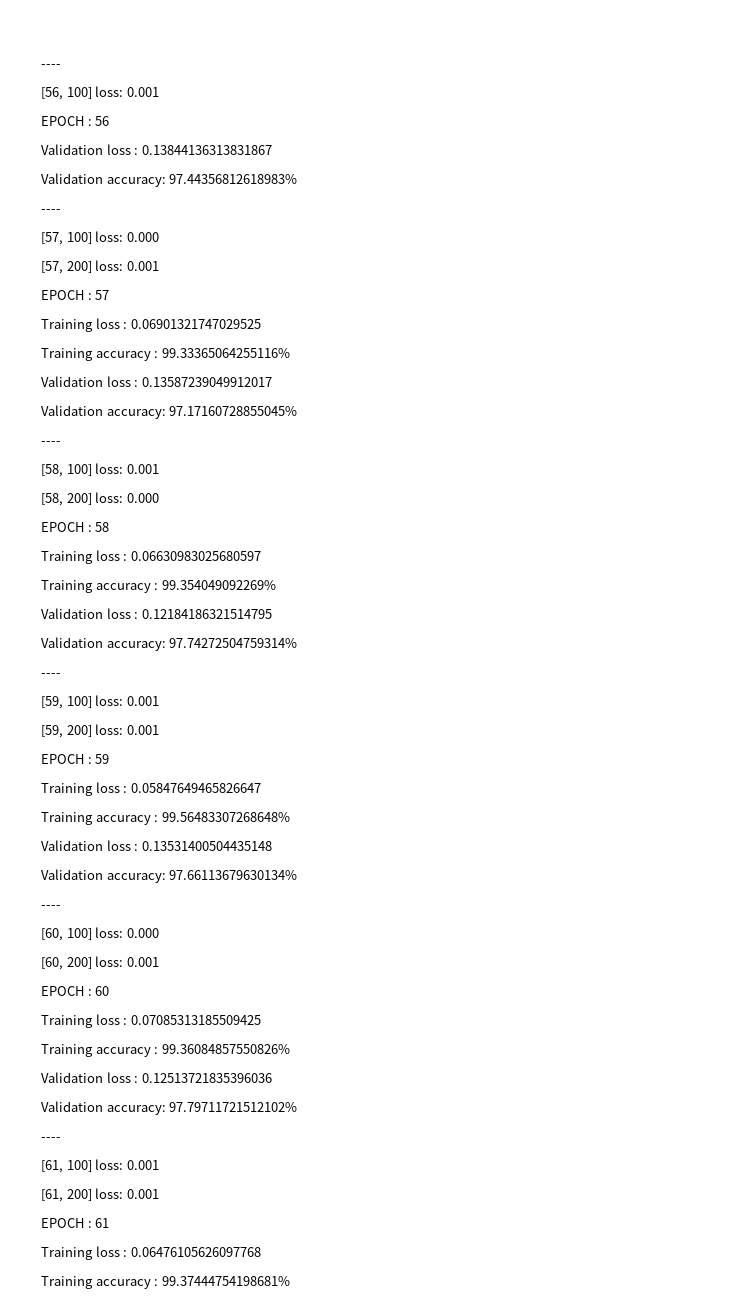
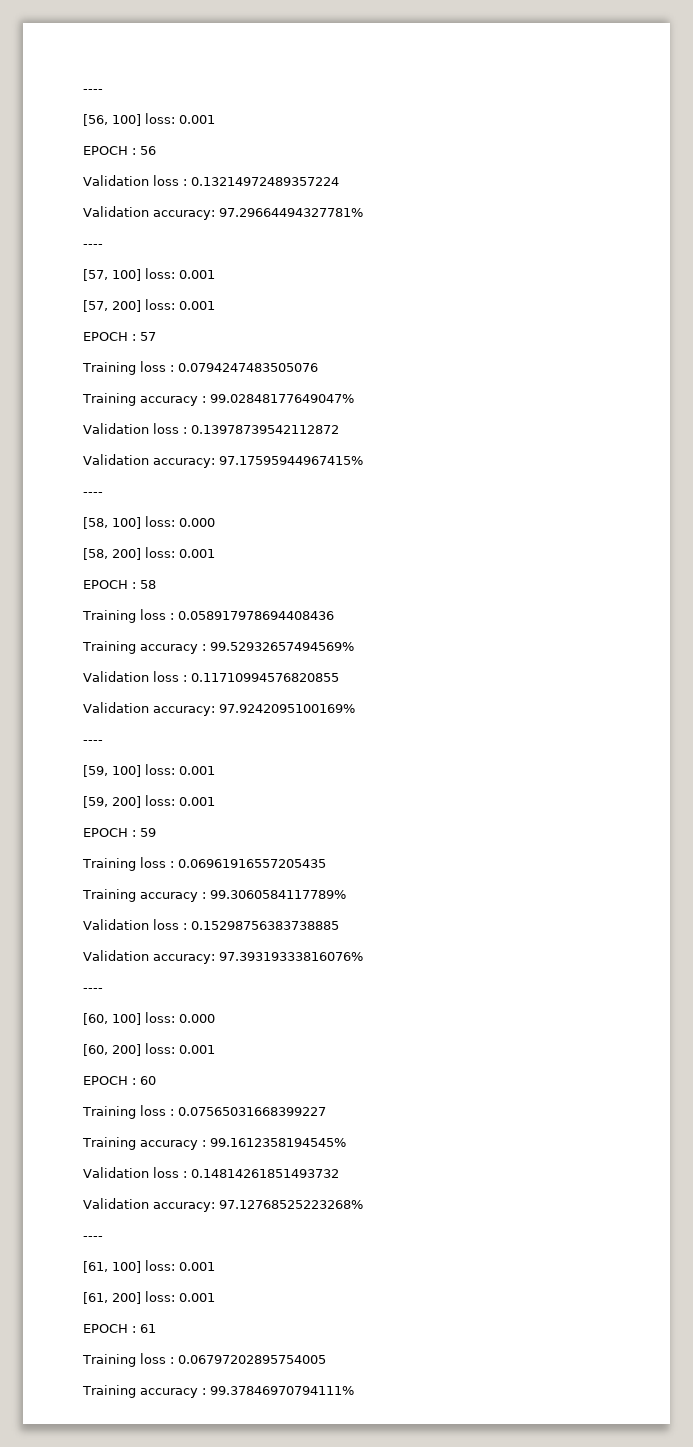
[141,145,272,155] [41,173,298,187] 0.13844136313831867 // Validation accuracy: 97.44356812618983% -> [190,177,339,186] [83,206,363,220] 0.13214972489357224 // Validation accuracy: 97.29664494327781%
[126,232,159,242] 0.000 -> [179,270,215,279] 0.001
[130,319,261,329] [41,348,290,361] [41,376,272,387] [41,405,298,419] 0.06901321747029525 // Training accuracy : 99.33365064255116% // Validation loss : 0.13587239049912017 // Validation accuracy: 97.17160728855045% -> [177,363,318,372] [82,393,354,406] [83,423,339,434] [83,454,363,468] 0.0794247483505076 // Training accuracy : 99.02848177649047% // Validation loss : 0.13978739542112872 // Validation accuracy: 97.17595944967415%
[126,464,159,474] 0.001 -> [179,518,215,527] 0.000
[126,493,159,503] 0.000 -> [179,549,215,558] 0.001
[130,551,261,561] [41,580,276,593] [41,608,272,619] [41,637,298,651] 0.06630983025680597 // Training accuracy : 99.354049092269% // Validation loss : 0.12184186321514795 // Validation accuracy: 97.74272504759314% -> [177,611,334,620] [82,641,354,654] [83,671,339,682] [83,702,355,716] 0.058917978694408436 // Training accuracy : 99.52932657494569% // Validation loss : 0.11710994576820855 // Validation accuracy: 97.9242095100169%
[130,783,261,793] [41,812,290,825] [41,840,272,851] [41,869,298,883] 0.05847649465826647 // Training accuracy : 99.56483307268648% // Validation loss : 0.13531400504435148 // Validation accuracy: 97.66113679630134% -> [177,859,326,868] [82,889,346,902] [83,919,339,930] [83,950,363,964] 0.06961916557205435 // Training accuracy : 99.3060584117789% // Validation loss : 0.15298756383738885 // Validation accuracy: 97.39319333816076%
[130,1015,261,1025] [41,1044,290,1057] [41,1072,272,1083] [41,1101,298,1115] 0.07085313185509425 // Training accuracy : 99.36084857550826% // Validation loss : 0.12513721835396036 // Validation accuracy: 97.79711721512102% -> [177,1107,326,1116] [82,1137,346,1150] [83,1167,339,1178] [83,1198,363,1212] 0.07565031668399227 // Training accuracy : 99.1612358194545% // Validation loss : 0.14814261851493732 // Validation accuracy: 97.12768525223268%
[130,1247,261,1257] [41,1276,290,1289] 0.06476105626097768 // Training accuracy : 99.37444754198681% -> [177,1355,326,1364] [82,1385,354,1398] 0.06797202895754005 // Training accuracy : 99.37846970794111%

